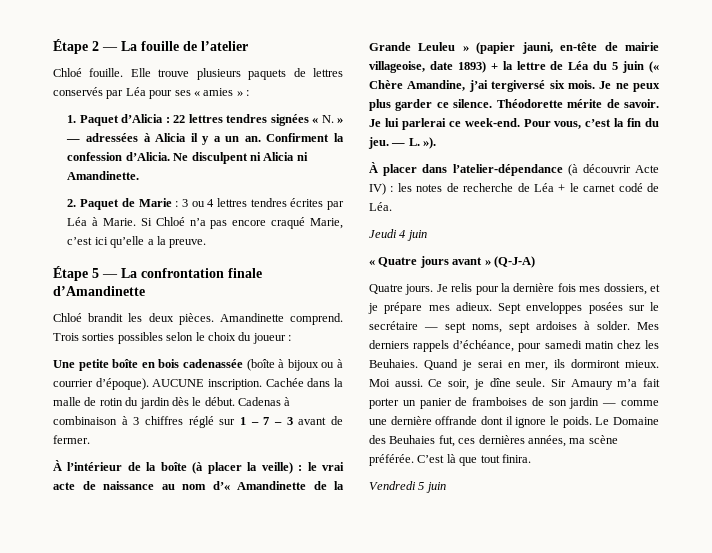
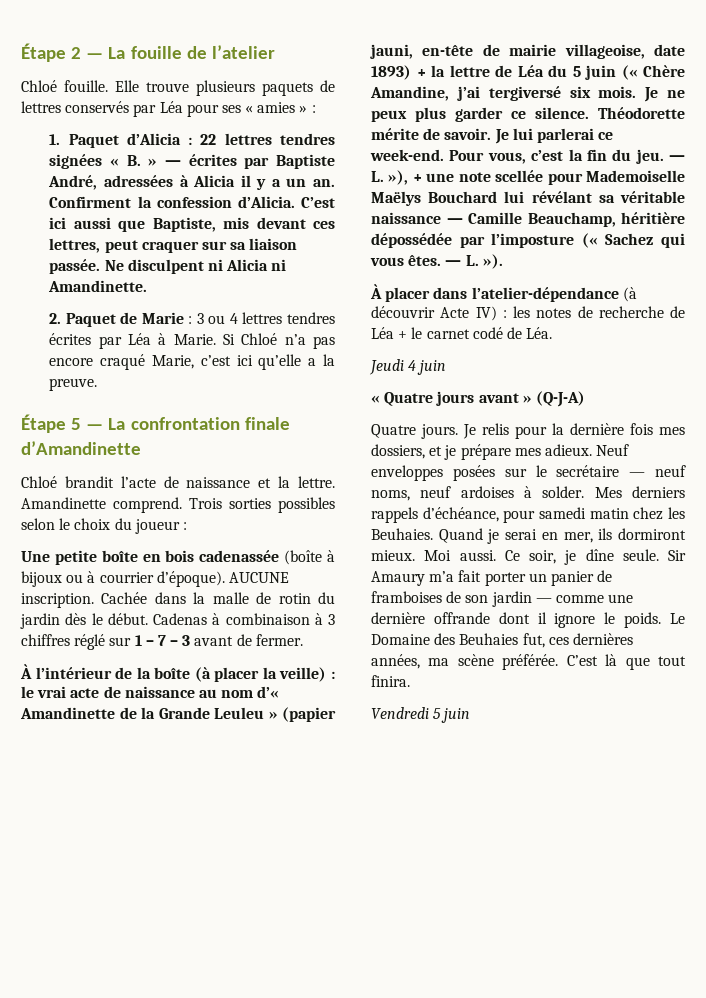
[321,115,334,123] N. -> [126,155,141,166] B.
(81, 140) none -> [188,154,335,169] [48,175,98,190] écrites par Baptiste André,
(170, 156) none -> [300,197,335,208] [49,217,335,232] [49,238,298,253] [49,259,101,274] C’est ici aussi que Baptiste, mis devant ces lettres, peut craquer sur sa liaison passée.
[128,313,214,325] les deux pièces. -> [120,476,335,488] l’acte de naissance et la lettre.
(420, 142) none -> [388,170,685,185] [371,191,685,206] [371,212,685,227] [371,233,685,248] [370,255,479,266] »), + une note scellée pour Mademoiselle Maëlys Bouchard lui révélant sa véritable naissance — Camille Beauchamp, héritière dépossédée par l’imposture (« Sachez qui vous êtes. — L.
[498,303,521,314] Sept -> [596,444,630,456] Neuf
[445,322,530,333] sept noms, sept -> [655,465,686,477] [371,486,452,501] neuf noms, neuf

